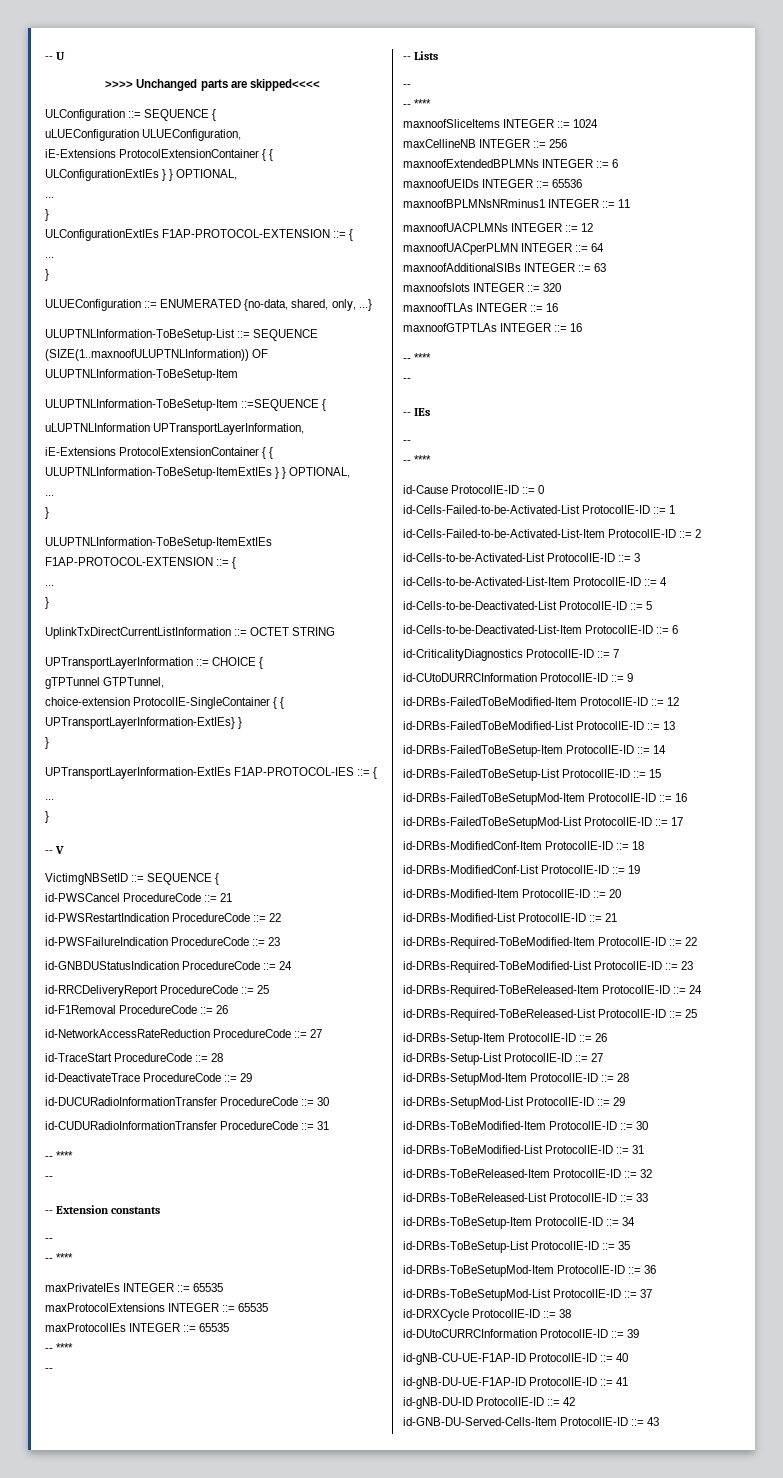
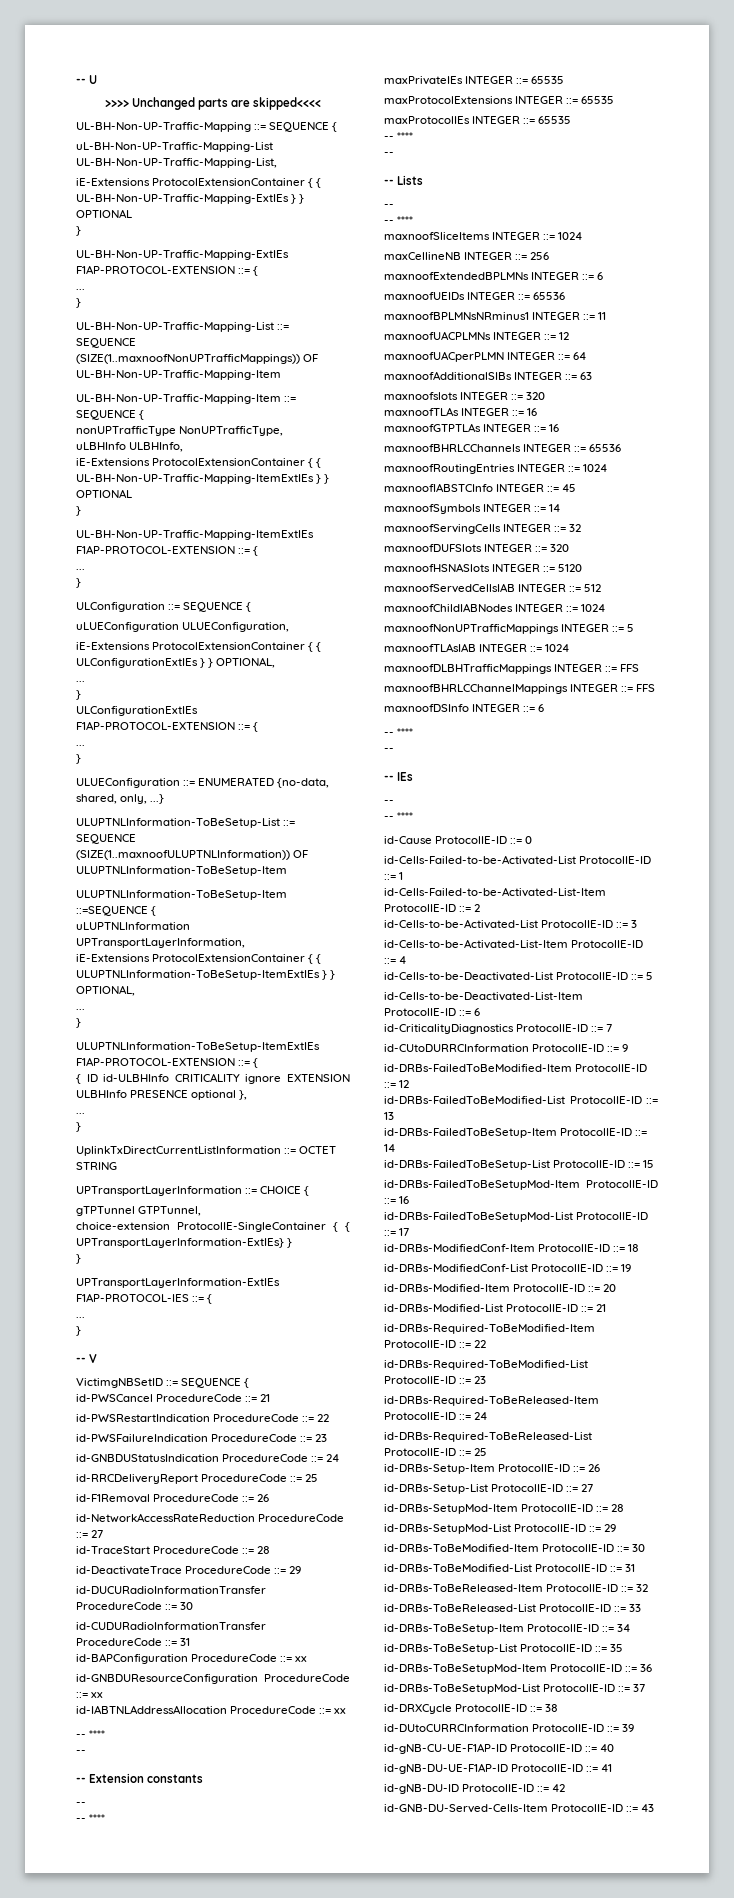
(320, 85) none -> [76,122,338,132] [76,142,273,152] [76,158,277,168] [76,178,322,188] [76,194,305,204] [76,209,132,218] [76,226,81,236] [76,250,289,260] [76,265,259,276] [76,289,85,290] [76,298,81,308] [76,322,290,332] [76,338,136,348] [76,354,319,364] [76,370,281,380] [76,394,297,404] [76,410,145,420] [76,426,284,436] [76,442,184,452] [76,458,322,468] [76,474,330,484] [76,489,132,498] [76,506,81,516] [76,530,314,540] [76,545,259,556] [76,569,85,570] [76,578,81,588] // UL-BH-Non-UP-Traffic-Mapping ::= SEQUENCE { // uL-BH-Non-UP-Traffic-Mapping-List UL-BH-Non-UP-Traffic-Mapping-List, // iE-Extensions ProtocolExtensionContainer { { UL-BH-Non-UP-Traffic-Mapping-ExtIEs } } OPTIONAL // } // UL-BH-Non-UP-Traffic-Mapping-ExtIEs F1AP-PROTOCOL-EXTENSION ::= { // ... // } // UL-BH-Non-UP-Traffic-Mapping-List ::= SEQUENCE (SIZE(1..maxnoofNonUPTrafficMappings)) OF UL-BH-Non-UP-Traffic-Mapping-Item // UL-BH-Non-UP-Traffic-Mapping-Item ::= SEQUENCE { // nonUPTrafficType NonUPTrafficType, // uLBHInfo ULBHInfo, // iE-Extensions ProtocolExtensionContainer { { UL-BH-Non-UP-Traffic-Mapping-ItemExtIEs } } OPTIONAL // } // UL-BH-Non-UP-Traffic-Mapping-ItemExtIEs F1AP-PROTOCOL-EXTENSION ::= { // ... // }
(237, 563) none -> [76,1073,350,1084] [76,1090,248,1100] // { ID id-ULBHInfo CRITICALITY ignore EXTENSION ULBHInfo PRESENCE optional },
(330, 1125) none -> [76,1653,308,1664] [76,1674,350,1684] [76,1692,104,1698] [76,1705,347,1714] // id-BAPConfiguration ProcedureCode ::= xx // id-GNBDUResourceConfiguration ProcedureCode ::= xx // id-IABTNLAddressAllocation ProcedureCode ::= xx
(583, 327) none -> [384,444,622,452] [384,464,608,474] [384,483,577,492] [384,504,561,514] [384,524,582,534] [384,544,570,552] [384,563,583,572] [384,583,602,593] [384,603,606,612] [384,624,635,634] [384,643,570,652] [384,664,640,674] [384,684,656,694] [384,704,545,712] // maxnoofBHRLCChannels INTEGER ::= 65536 // maxnoofRoutingEntries INTEGER ::= 1024 // maxnoofIABSTCInfo INTEGER ::= 45 // maxnoofSymbols INTEGER ::= 14 // maxnoofServingCells INTEGER ::= 32 // maxnoofDUFSlots INTEGER ::= 320 // maxnoofHSNASlots INTEGER ::= 5120 // maxnoofServedCellsIAB INTEGER ::= 512 // maxnoofChildIABNodes INTEGER ::= 1024 // maxnoofNonUPTrafficMappings INTEGER ::= 5 // maxnoofTLAsIAB INTEGER ::= 1024 // maxnoofDLBHTrafficMappings INTEGER ::= FFS // maxnoofBHRLCChannelMappings INTEGER ::= FFS // maxnoofDSInfo INTEGER ::= 6

